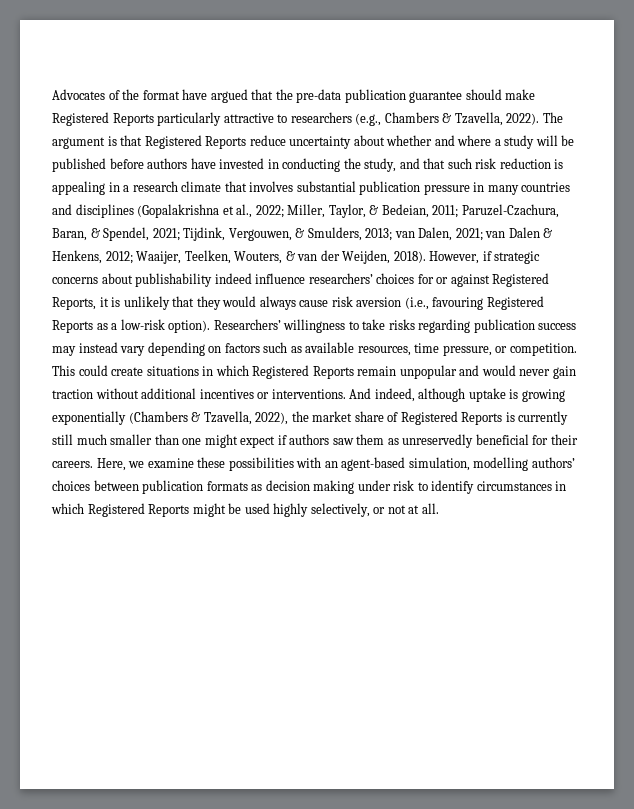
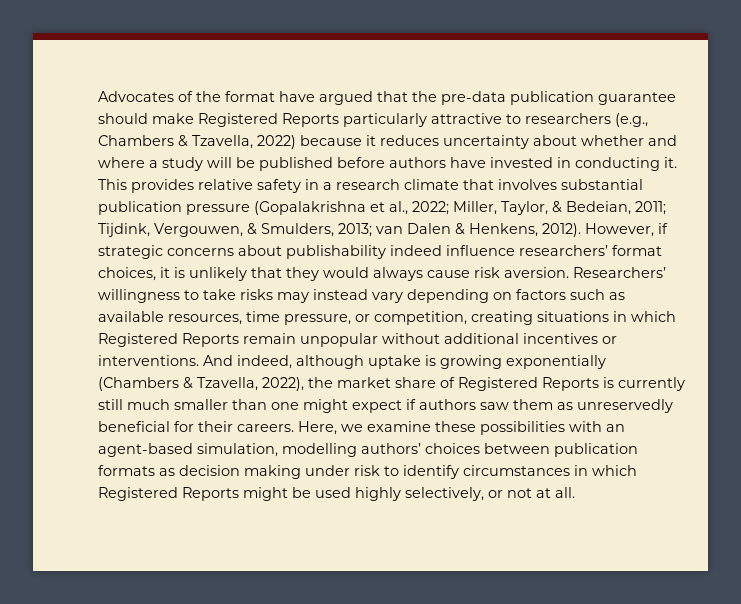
[506,112,563,125] [52,135,286,149] 2022). The argument is that Registered Reports reduce -> [257,135,439,149] 2022) because it reduces
[343,158,564,172] [52,181,105,195] the study, and that such risk reduction is appealing -> [664,157,677,168] [98,179,301,193] it. This provides relative safety
[473,182,571,195] [52,204,134,218] in many countries and disciplines -> (250, 209) none
[461,204,559,218] [52,227,180,241] Paruzel-Czachura, Baran, & Spendel, 2021; -> (666, 208) none
[418,227,553,241] [52,250,426,264] Dalen, 2021; van Dalen & Henkens, 2012; Waaijer, Teelken, Wouters, & van der Weijden, 2018). -> [407,223,581,237] Dalen & Henkens, 2012).
[376,273,550,287] [52,297,96,310] choices for or against Registered Reports, -> [612,245,662,256] [98,267,156,281] format choices,
[356,296,544,310] [52,319,211,333] aversion (i.e., favouring Registered Reports as a low-risk option). -> [504,267,569,278] aversion.
[418,319,577,333] regarding publication success -> (273, 294) none
[509,343,577,356] [52,365,144,376] competition. This could create -> [374,311,533,325] competition, creating
[459,365,576,379] [52,389,93,399] and would never gain traction -> (378, 340) none

